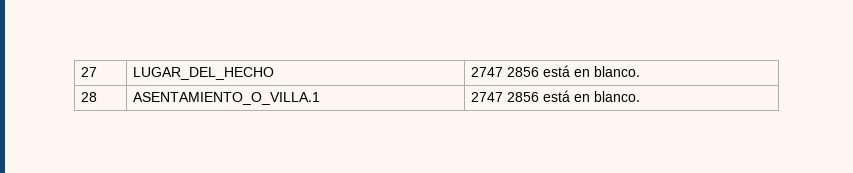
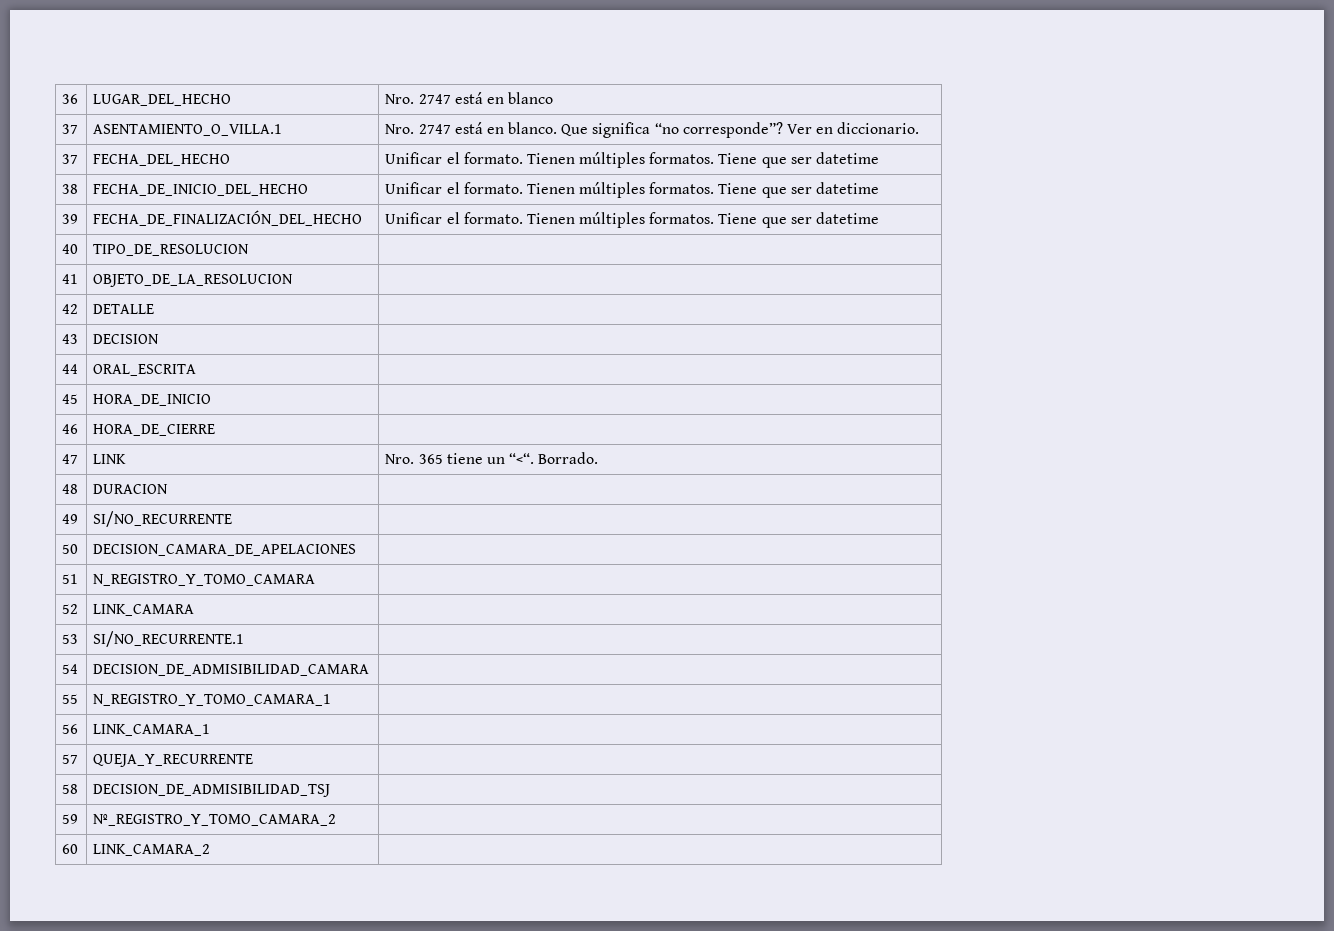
[81,67,98,77] 27 -> [62,94,79,104] 36
[471,65,641,77] [81,92,98,102] [133,92,321,105] [471,90,641,102] 2747 2856 está en blanco. // 28 | ASENTAMIENTO_O_VILLA.1 | 2747 2856 está en blanco. -> [385,92,554,104] [62,124,79,134] [93,124,283,136] [385,122,920,138] [62,154,79,164] [93,154,231,166] [385,152,880,168] [62,184,79,194] [93,184,309,196] [385,182,880,198] [62,214,79,224] [93,210,363,226] [385,212,880,228] [62,244,79,254] [93,244,250,256] [62,274,79,284] [93,274,294,287] [62,304,79,314] [93,304,155,314] [62,334,79,344] [93,334,160,344] [62,364,79,374] [93,364,197,376] [62,394,79,404] [93,394,212,406] [62,424,79,434] [93,424,216,436] [62,454,79,464] [93,454,127,464] [385,452,599,464] [62,484,79,494] [93,484,169,494] [62,514,79,524] [93,511,233,527] [62,544,79,554] [93,544,357,556] [62,574,79,584] [93,574,316,586] [62,604,79,614] [93,604,195,616] [62,634,79,644] [93,631,245,647] [62,664,79,674] [93,664,370,676] [62,694,79,704] [93,694,332,706] [62,724,79,734] [93,724,211,736] [62,754,79,764] [93,754,254,767] [62,784,79,794] [93,784,331,797] [62,814,79,824] [93,814,337,826] [62,844,79,854] [93,844,211,856] Nro. 2747 está en blanco // 37 | ASENTAMIENTO_O_VILLA.1 | Nro. 2747 está en blanco. Que significa “no corresponde”? Ver en diccionario. // 37 | FECHA_DEL_HECHO | Unificar el formato. Tienen múltiples formatos. Tiene que ser datetime // 38 | FECHA_DE_INICIO_DEL_HECHO | Unificar el formato. Tienen múltiples formatos. Tiene que ser datetime // 39 | FECHA_DE_FINALIZACIÓN_DEL_HECHO | Unificar el formato. Tienen múltiples formatos. Tiene que ser datetime // 40 | TIPO_DE_RESOLUCION | // 41 | OBJETO_DE_LA_RESOLUCION | // 42 | DETALLE | // 43 | DECISION | // 44 | ORAL_ESCRITA | // 45 | HORA_DE_INICIO | // 46 | HORA_DE_CIERRE | // 47 | LINK | Nro. 365 tiene un “<“. Borrado. // 48 | DURACION | // 49 | SI/NO_RECURRENTE | // 50 | DECISION_CAMARA_DE_APELACIONES | // 51 | N_REGISTRO_Y_TOMO_CAMARA | // 52 | LINK_CAMARA | // 53 | SI/NO_RECURRENTE.1 | // 54 | DECISION_DE_ADMISIBILIDAD_CAMARA | // 55 | N_REGISTRO_Y_TOMO_CAMARA_1 | // 56 | LINK_CAMARA_1 | // 57 | QUEJA_Y_RECURRENTE | // 58 | DECISION_DE_ADMISIBILIDAD_TSJ | // 59 | Nº_REGISTRO_Y_TOMO_CAMARA_2 | // 60 | LINK_CAMARA_2 |

